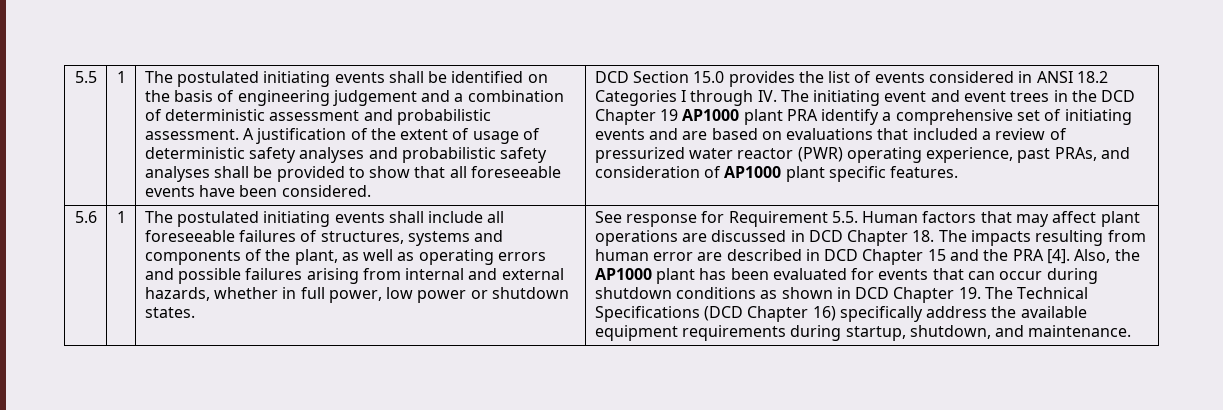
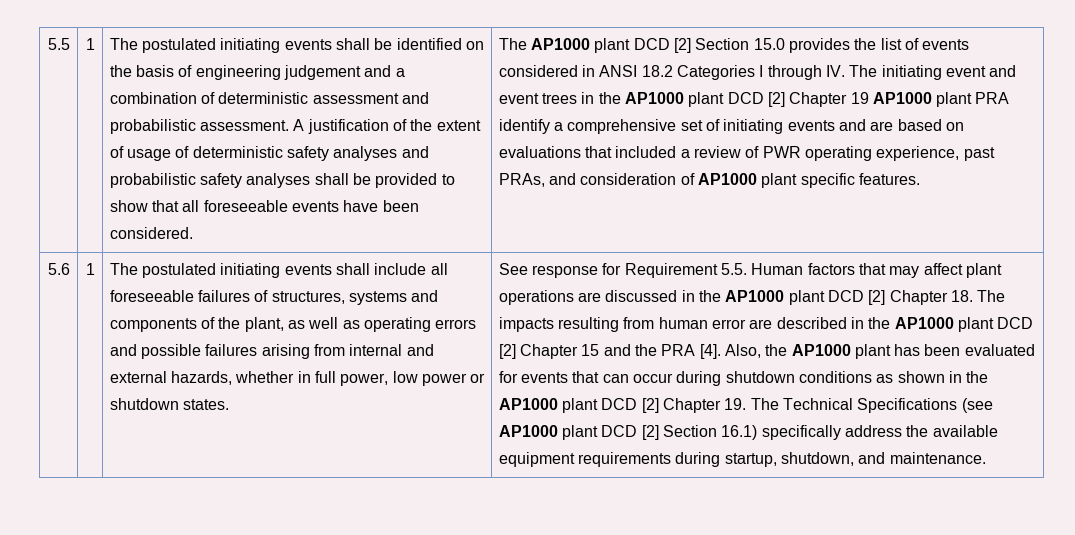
[594,71,629,83] DCD -> [498,38,691,53] The AP1000 plant DCD [2]
[1101,90,1136,102] DCD -> [624,92,785,107] AP1000 plant DCD [2]
[594,147,843,163] pressurized water reactor (PWR) -> [762,146,801,158] PWR
[808,230,843,242] DCD -> [698,290,886,305] the AP1000 plant DCD [2]
[824,249,859,261] DCD -> [868,317,1034,332] [498,344,516,359] the AP1000 plant DCD [2]
[855,287,890,299] DCD -> [966,371,989,383] [498,398,659,413] the AP1000 plant DCD [2]
[703,306,836,322] (DCD Chapter 16) -> [961,398,993,413] [498,425,758,440] (see AP1000 plant DCD [2] Section 16.1)

